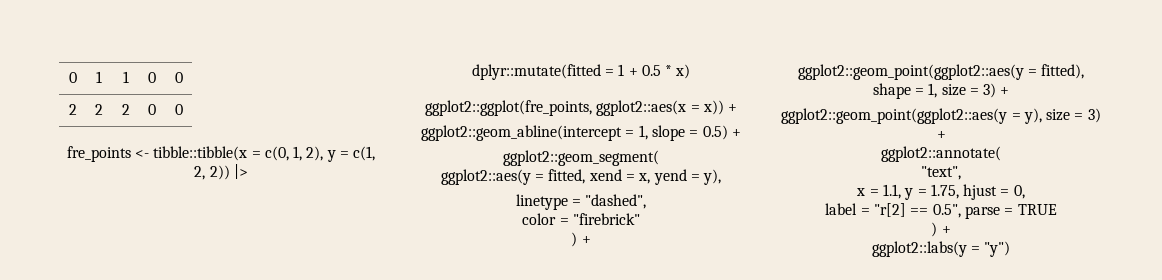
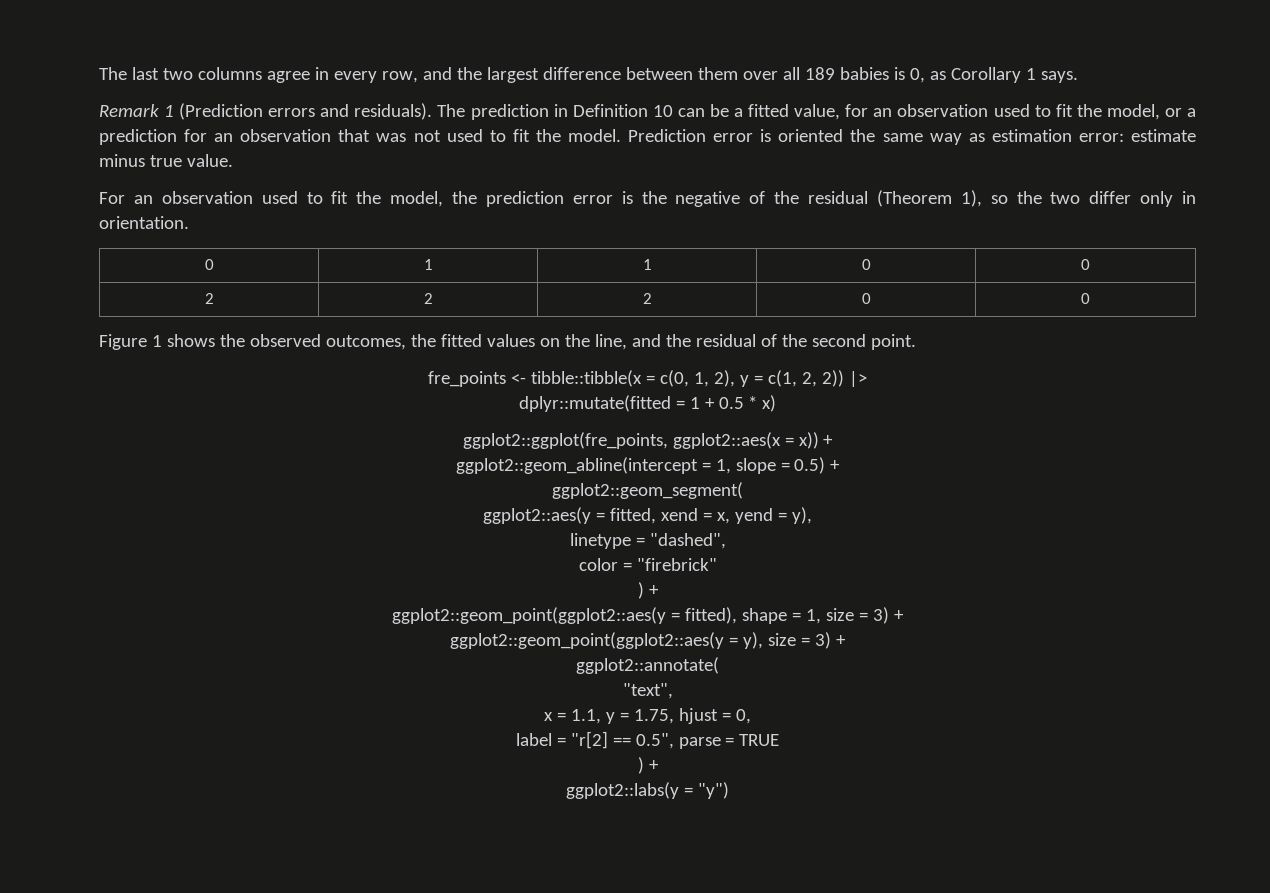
(68, 77) none -> [99,67,1078,83] [99,103,1197,120] [99,129,1196,145] [99,154,233,167] [99,190,1196,207] [99,216,189,229] The last two columns agree in every row, and the largest difference between them over all 189 babies is 0, as Corollary 1 says. // Remark 1 (Prediction errors and residuals). The prediction in Definition 10 can be a fitted value, for an observation used to fit the model, or a prediction for an observation that was not used to fit the model. Prediction error is oriented the same way as estimation error: estimate minus true value. // For an observation used to fit the model, the prediction error is the negative of the residual (Theorem 1), so the two differ only in orientation. //
(183, 109) none -> [99,334,916,350] // Figure 1 shows the observed outcomes, the fitted values on the line, and the residual of the second point.

